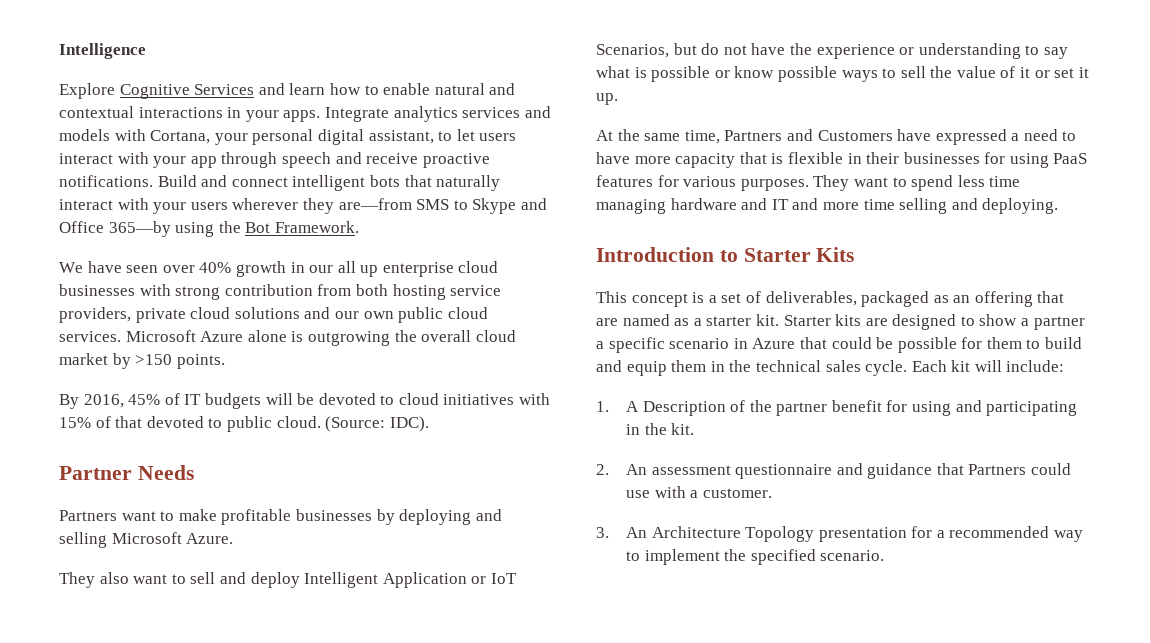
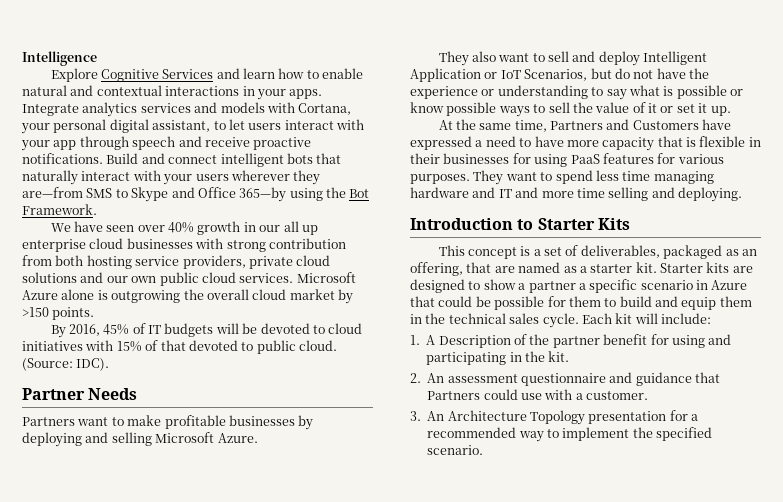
[974,291,1033,307] offering -> [410,262,463,276] offering,

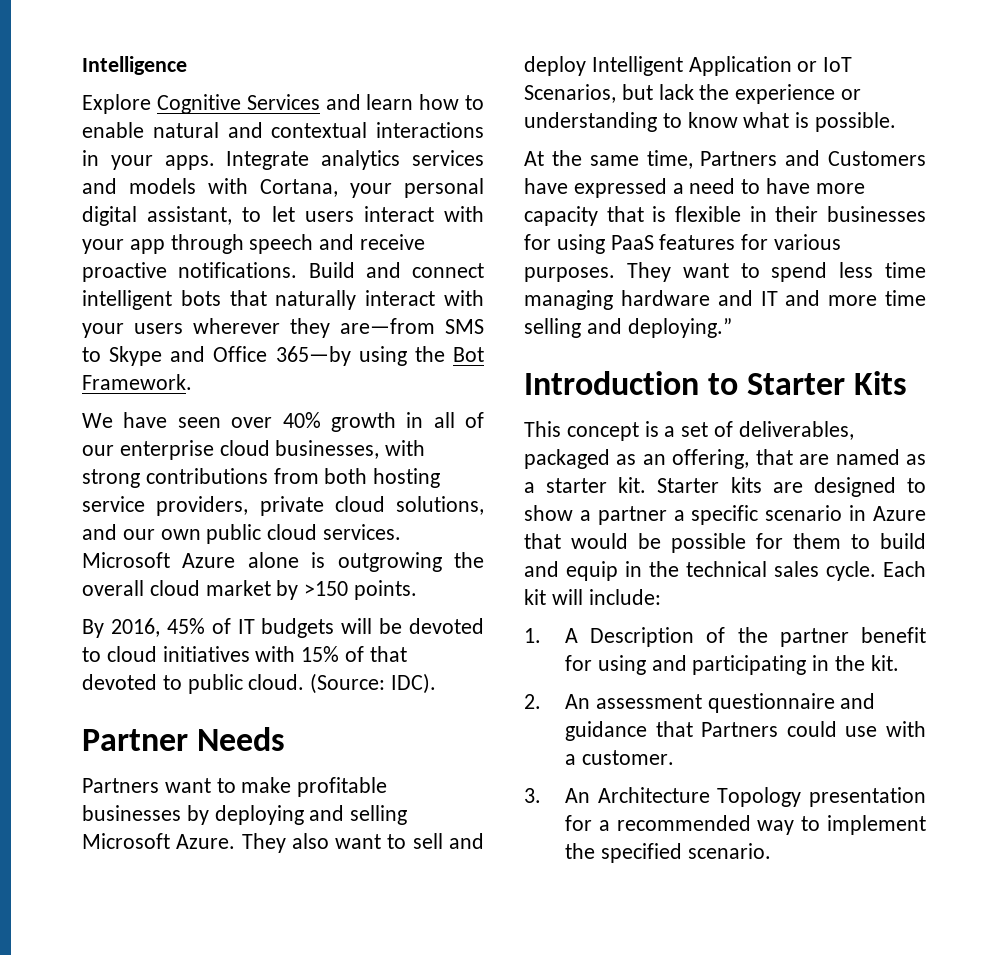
[259,221,318,235] our all up -> [433,412,484,428] [82,445,114,456] all of our
[126,238,193,249] businesses -> [275,440,380,459] businesses,
[268,238,346,249] contribution -> [145,468,268,484] contributions
[22,272,77,283] solutions -> [396,496,484,515] solutions,
(258, 438) // -> (236, 841) none
[614,68,686,79] do not have -> [658,84,694,100] lack
[606,89,627,100] say -> [687,112,738,128] know
[676,85,743,99] [410,102,731,117] possible or know possible ways to sell the value of it or set it up. -> [815,112,897,132] possible.
[678,187,742,202] deploying. -> [627,318,732,338] deploying.”
[438,296,473,307] could -> [571,533,628,549] would
[719,296,752,307] them -> (618, 571) none

